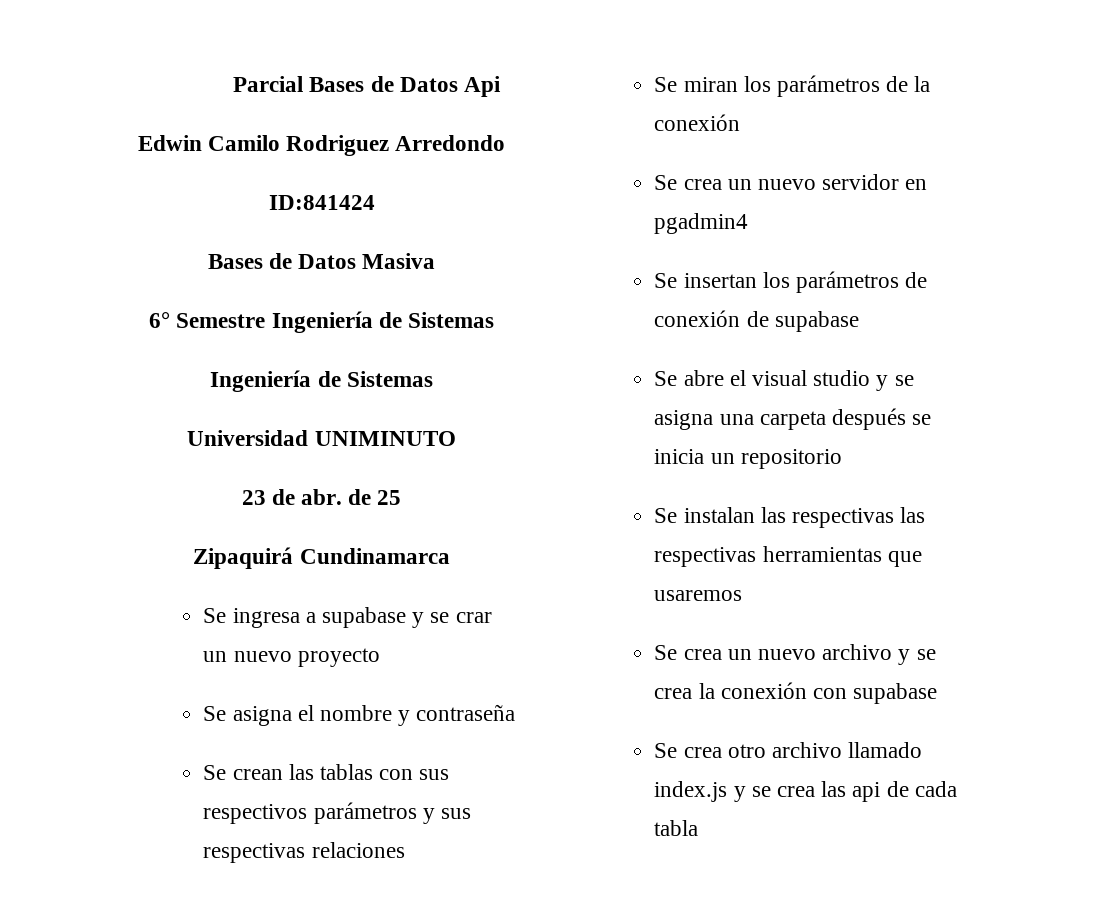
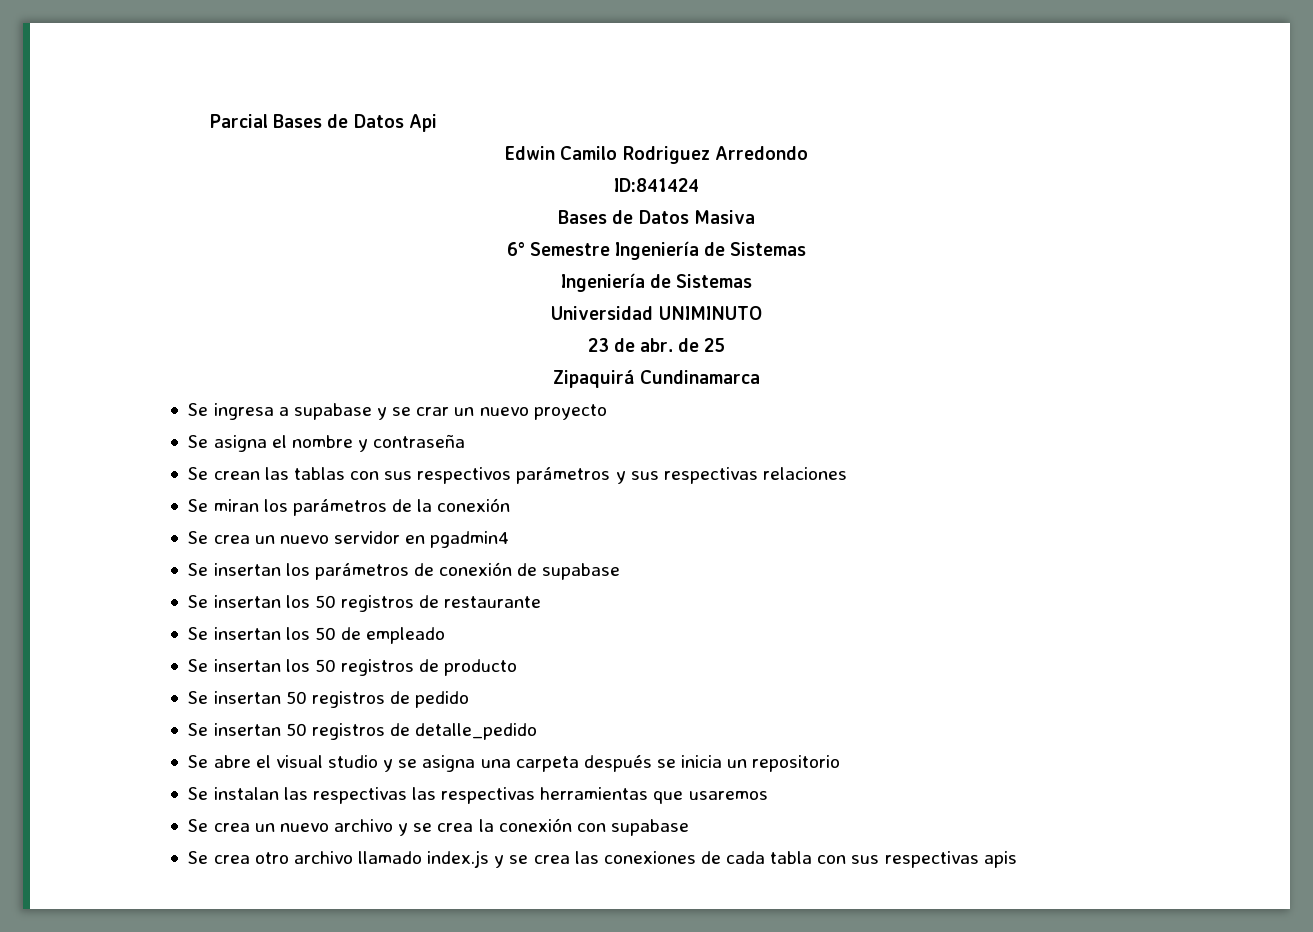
(859, 321) none -> [188,595,542,612] [188,627,446,644] [188,659,518,676] [188,691,470,708] [188,723,538,740] // Se insertan los 50 registros de restaurante // Se insertan los 50 de empleado // Se insertan los 50 registros de producto // Se insertan 50 registros de pedido // Se insertan 50 registros de detalle_pedido
[852,782,881,802] api -> [603,851,696,864] conexiones
(699, 828) none -> [817,851,1017,868] con sus respectivas apis

